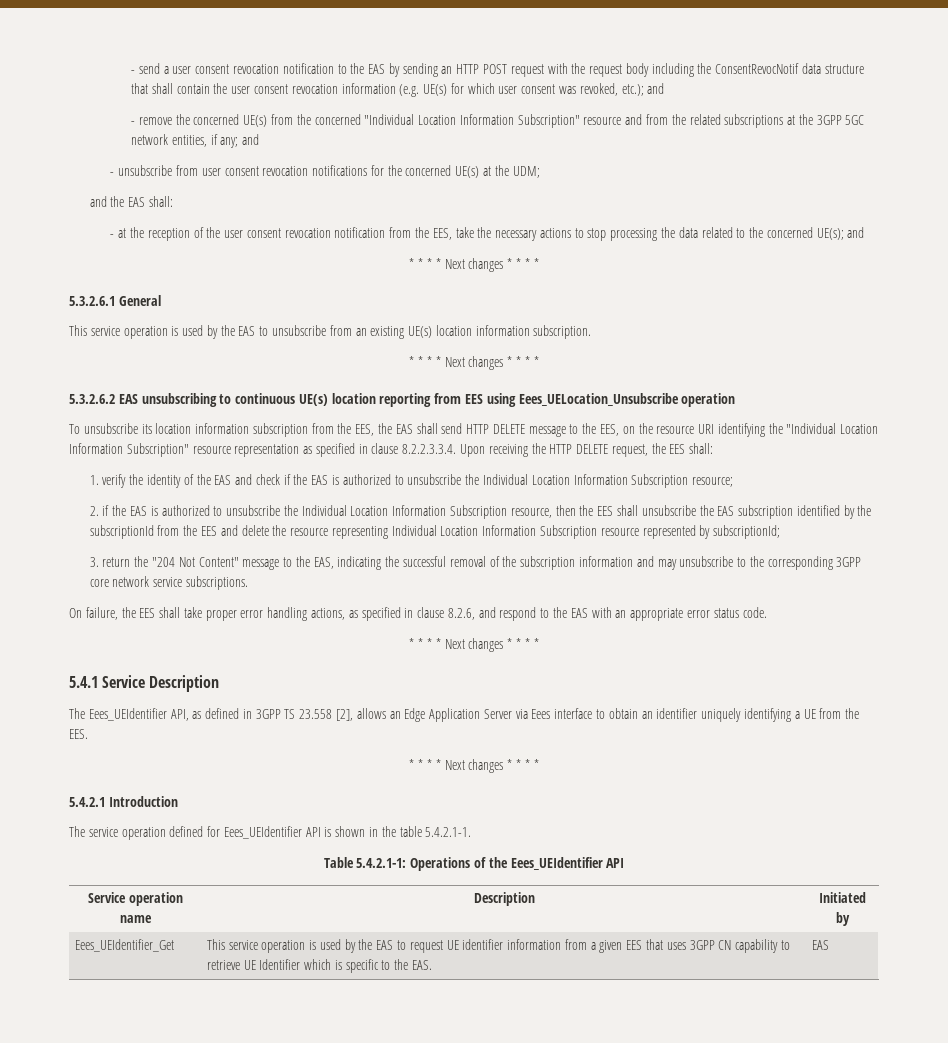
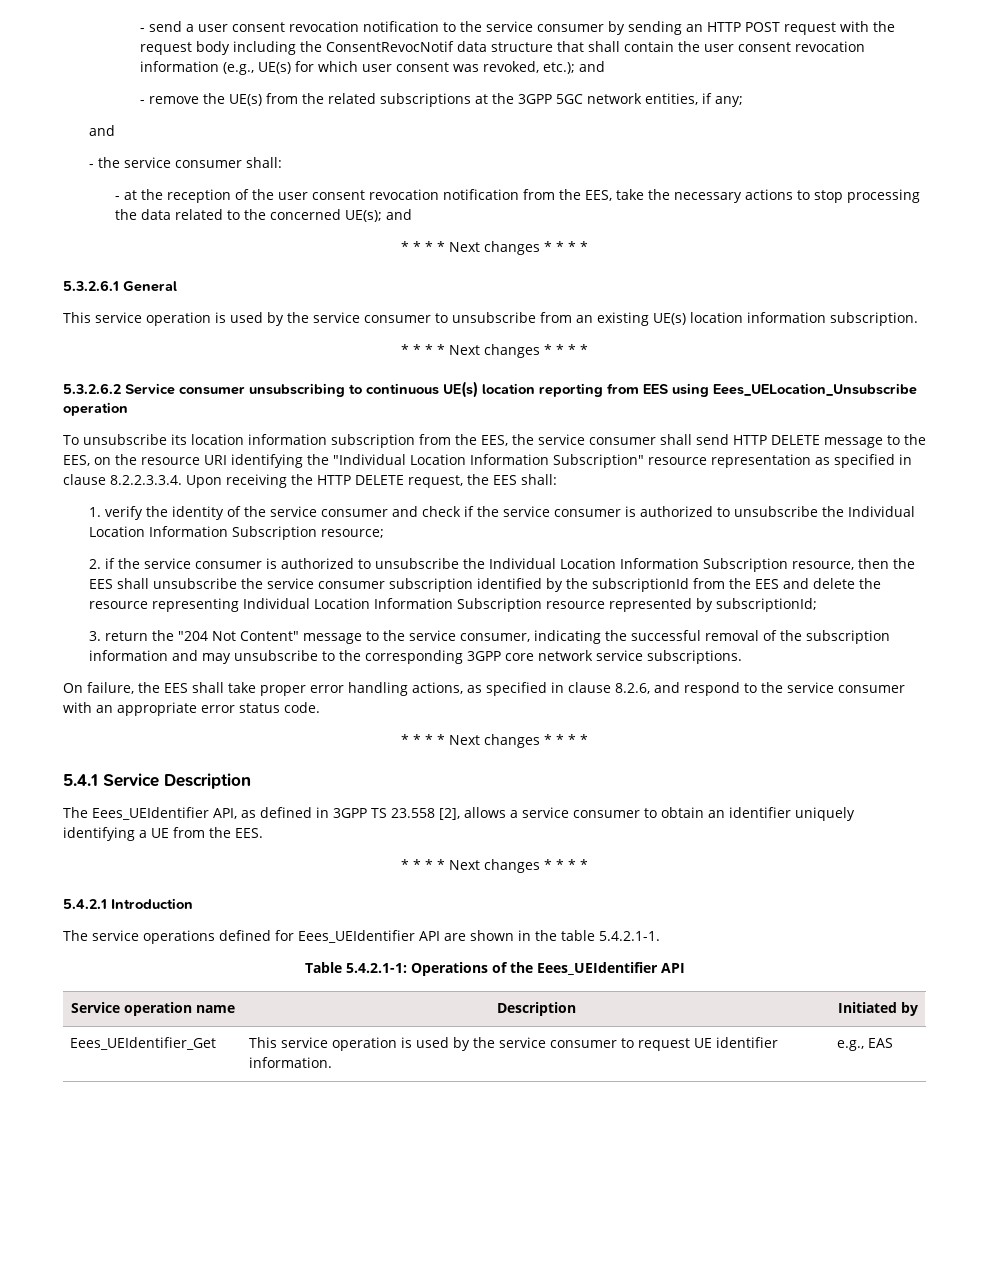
[368,64,386,74] EAS -> [486,21,605,32] service consumer
[399,84,420,97] (e.g. -> [223,62,255,75] (e.g.,
[193,114,240,125] concerned -> (226, 98) none
[314,114,686,128] concerned "Individual Location Information Subscription" resource and from the -> (325, 98) none
[242,134,260,145] [110,165,540,178] [89,196,146,207] and // - unsubscribe from user consent revocation notifications for the concerned UE(s) at the UDM; // and the EAS -> [88,125,115,136] [88,157,242,168] // and // - the service consumer
[238,326,256,336] EAS -> [313,312,431,323] service consumer
[118,394,138,404] EAS -> [125,383,245,395] Service consumer
[395,424,413,434] EAS -> [537,434,656,445] service consumer
[214,475,232,485] EAS -> [269,506,388,517] service consumer
[311,475,329,485] EAS -> [502,506,621,517] service consumer
[130,506,148,516] EAS -> [143,558,262,569] service consumer
[717,506,735,516] EAS -> [266,578,385,589] service consumer
[313,557,334,569] EAS, -> [408,630,530,642] service consumer,
[570,608,588,618] EAS -> [787,682,905,693] service consumer
[389,708,593,722] an Edge Application Server via Eees interface -> [510,807,640,818] a service consumer
[121,827,166,840] operation -> [143,930,215,944] operations
[324,827,332,837] is -> [444,933,466,941] are
[376,940,394,950] EAS -> [499,1037,618,1048] service consumer
[507,939,790,953] [206,959,433,973] information from a given EES that uses 3GPP CN capability to retrieve UE Identifier which is specific to the EAS. | -> [249,1057,333,1068] [837,1040,865,1051] information. | e.g.,

